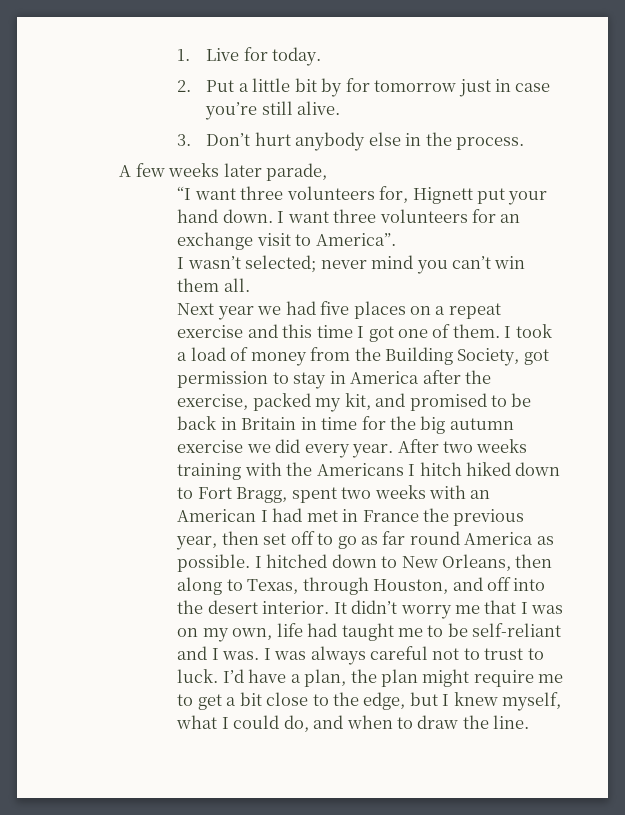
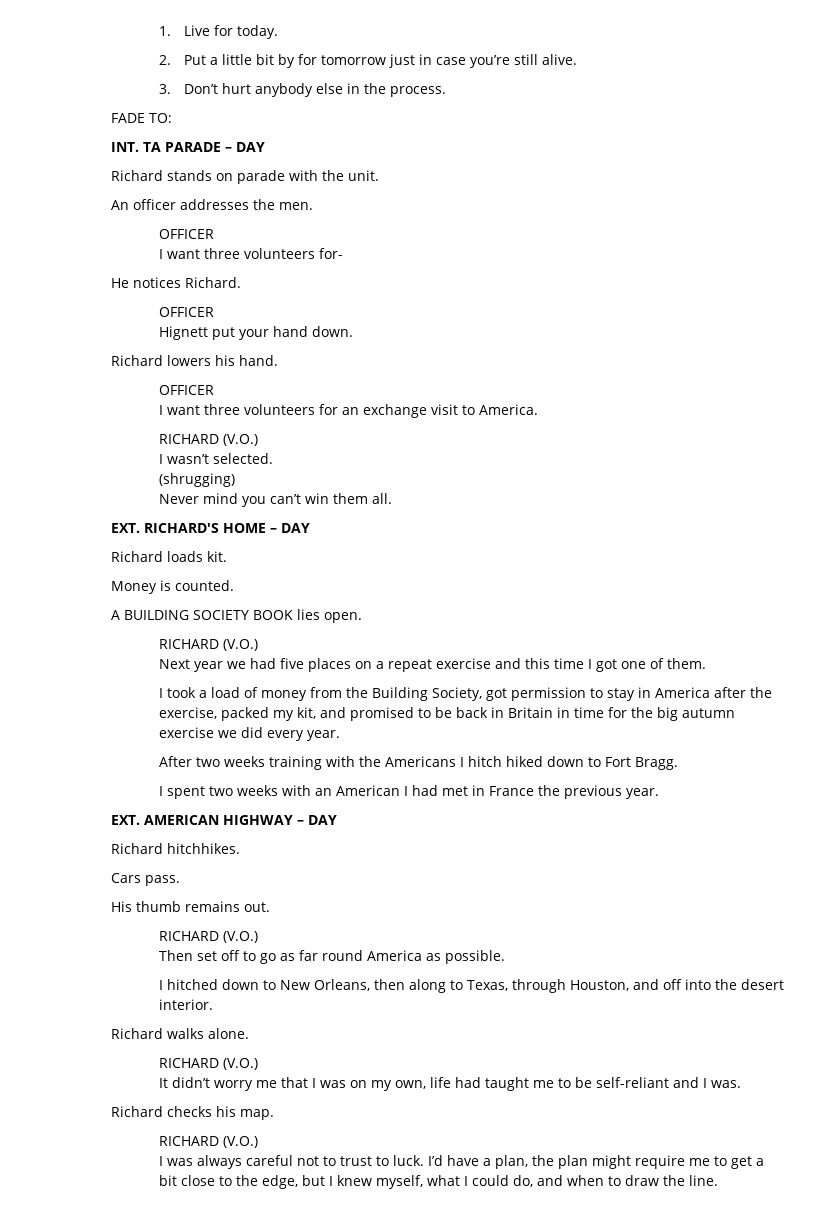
[119,163,327,181] [177,186,409,203] A few weeks later parade, // “I want three volunteers for, -> [110,113,172,123] [110,142,265,152] [110,170,379,184] [110,199,313,210] [159,229,215,239] [159,248,344,259] [110,277,241,288] [159,307,215,317] FADE TO: // INT. TA PARADE – DAY // Richard stands on parade with the unit. // An officer addresses the men. // OFFICER // I want three volunteers for- // He notices Richard. // OFFICER //
(273, 216) none -> [110,355,278,366] [159,385,215,395] // Richard lowers his hand. // OFFICER //
[315,233,396,246] America”. -> [479,404,539,415] [159,434,259,446] America. // RICHARD (V.O.)
[245,255,367,273] selected; never -> [213,453,274,464] [159,473,236,487] [159,494,200,504] selected. // (shrugging) // Never
(250, 285) none -> [110,523,310,533] [110,551,227,562] [110,580,234,594] [110,609,362,623] [159,639,259,651] // EXT. RICHARD'S HOME – DAY // Richard loads kit. // Money is counted. // A BUILDING SOCIETY BOOK lies open. // RICHARD (V.O.)
(500, 331) none -> (707, 663) //
(394, 451) none -> (341, 735) //
[236,487,288,503] Bragg, -> [635,757,679,770] [159,786,164,796] Bragg. // I
[176,531,259,550] year, then -> [626,788,660,799] [110,815,337,825] [110,843,240,854] [110,873,180,886] [110,901,270,912] [159,931,259,943] [159,950,194,961] year. // EXT. AMERICAN HIGHWAY – DAY // Richard hitchhikes. // Cars pass. // His thumb remains out. // RICHARD (V.O.) // Then
(251, 563) none -> (506, 957) //
(330, 607) none -> [110,1028,249,1039] [159,1058,259,1070] // Richard walks alone. // RICHARD (V.O.) //
(260, 655) none -> [110,1106,274,1120] [159,1136,259,1148] // Richard checks his map. // RICHARD (V.O.) //

